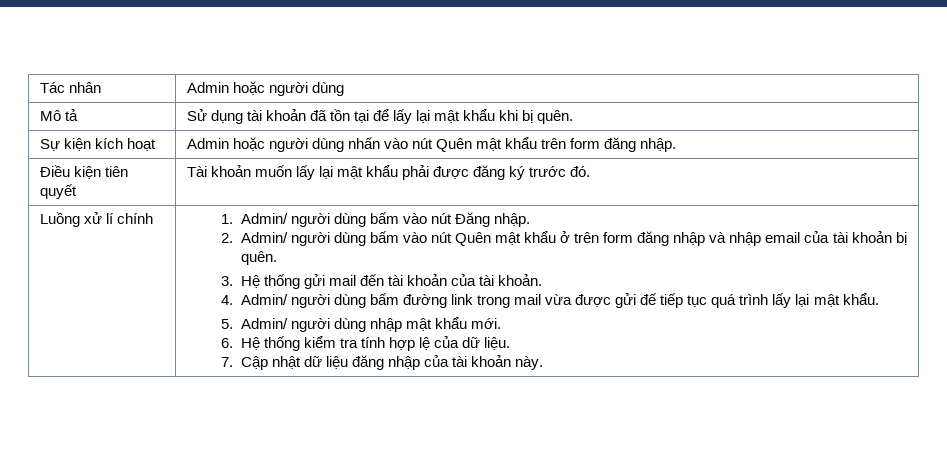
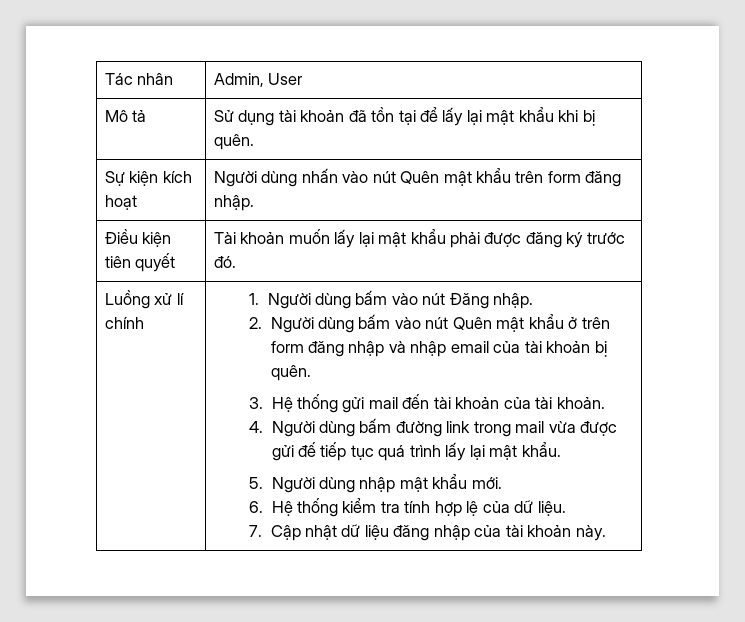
[186,81,344,96] Admin hoặc người dùng -> [213,73,303,87] Admin, User
[186,137,308,152] Admin hoặc người -> [213,171,257,187] Người
[240,213,330,227] Admin/ người -> [267,293,311,309] Người
[240,232,330,246] Admin/ người -> [270,317,314,333] Người
[240,294,330,308] Admin/ người -> [271,421,315,437] Người
[240,318,330,332] Admin/ người -> [271,477,315,493] Người

